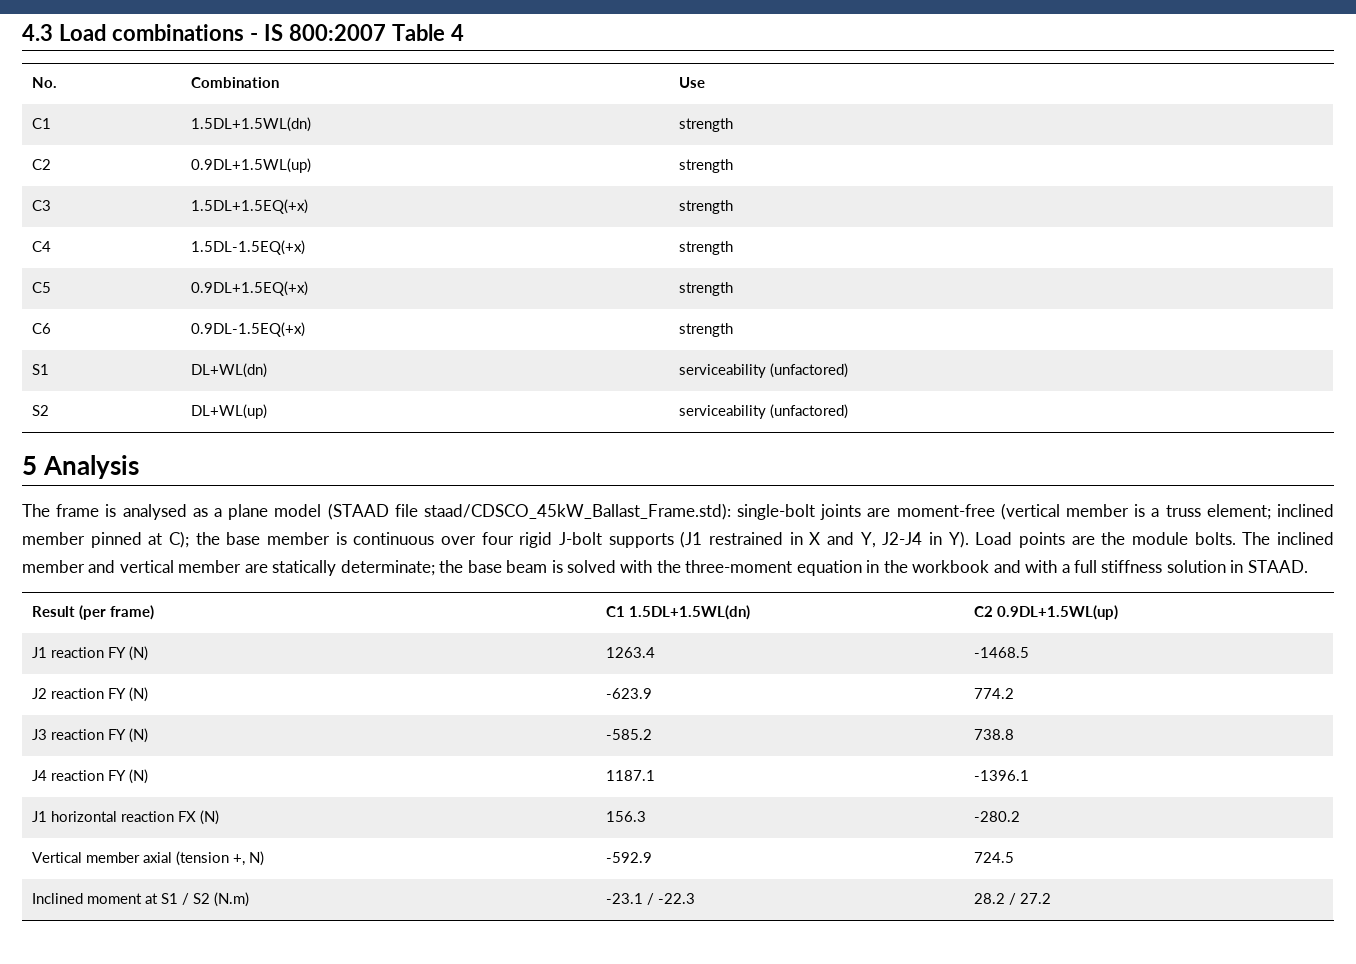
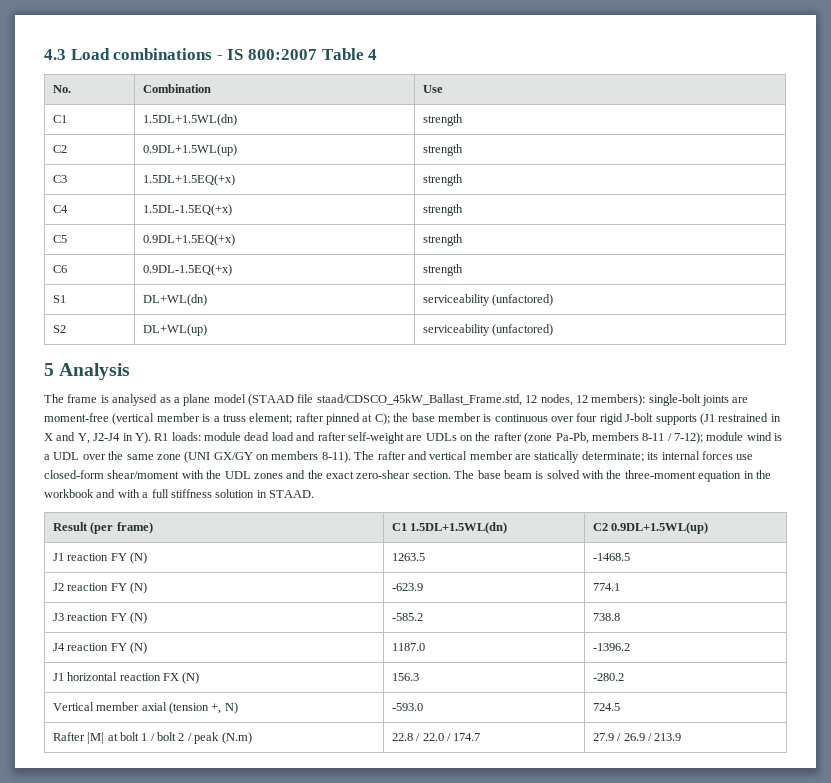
[423,503,731,520] staad/CDSCO_45kW_Ballast_Frame.std): -> [316,394,646,406] staad/CDSCO_45kW_Ballast_Frame.std, 12 nodes, 12 members):
[1276,504,1334,517] [22,532,85,545] inclined member -> [295,413,324,422] rafter
[975,532,1334,548] [22,560,85,573] Load points are the module bolts. The inclined member -> [154,432,783,444] [44,451,406,463] R1 loads: module dead load and rafter self-weight are UDLs on the rafter (zone Pa-Pb, members 8-11 / 7-12); module wind is a UDL over the same zone (UNI GX/GY on members 8-11). The rafter
[439,560,464,573] the -> [647,451,754,460] [44,470,475,479] its internal forces use closed-form shear/moment with the UDL zones and the exact zero-shear section. The
[605,647,655,658] 1263.4 -> [391,553,425,561] 1263.5
[973,688,1014,699] 774.2 -> [592,583,620,591] 774.1
[605,770,655,781] [973,770,1029,781] 1187.1 | -1396.1 -> [391,643,425,651] [592,643,630,651] 1187.0 | -1396.2
[605,852,652,863] -592.9 -> [391,703,423,711] -593.0
[31,892,250,907] [605,893,696,905] [973,893,1052,905] Inclined moment at S1 / S2 (N.m) | -23.1 / -22.3 | 28.2 / 27.2 -> [52,732,252,744] [391,733,481,741] [592,733,682,741] Rafter |M| at bolt 1 / bolt 2 / peak (N.m) | 22.8 / 22.0 / 174.7 | 27.9 / 26.9 / 213.9

